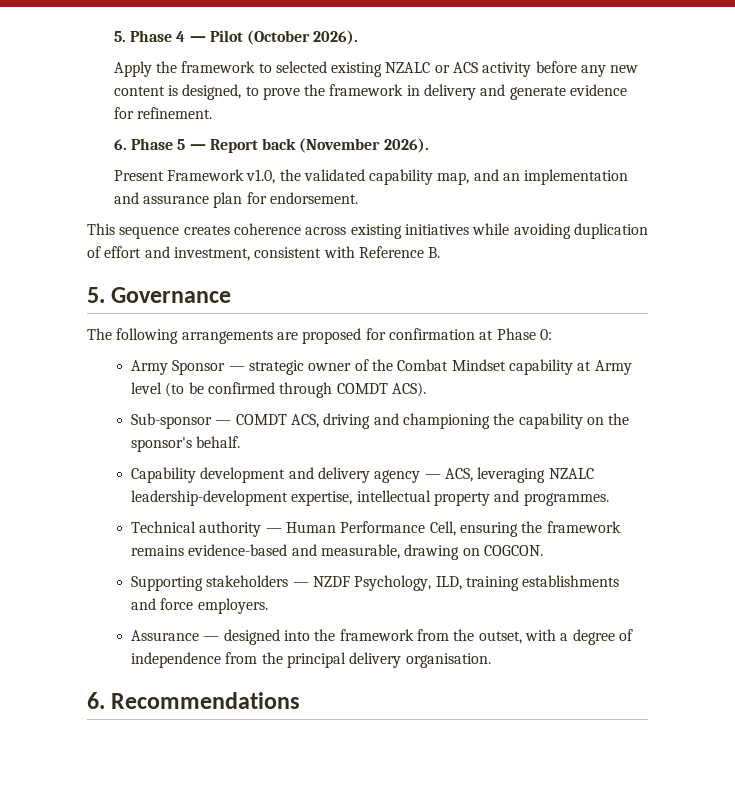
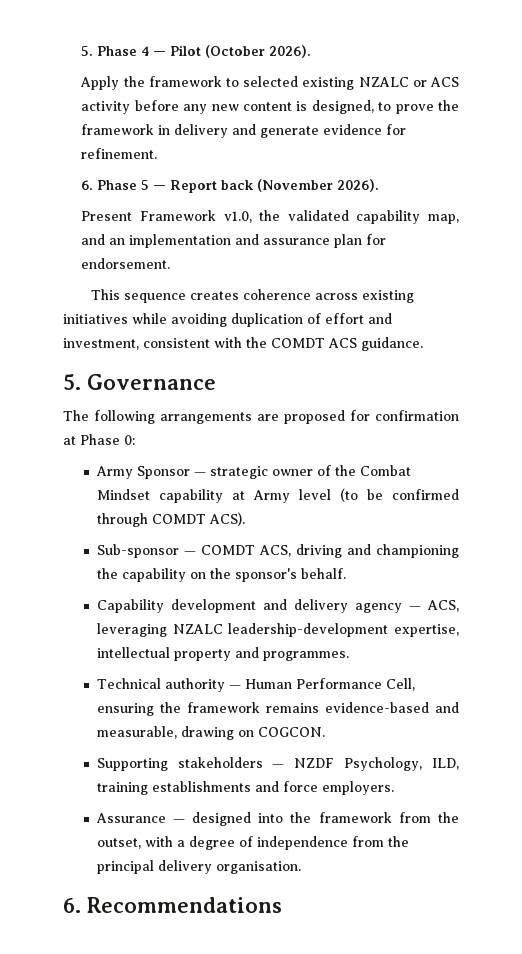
[358,246,441,258] Reference B. -> [246,337,423,351] the COMDT ACS guidance.

